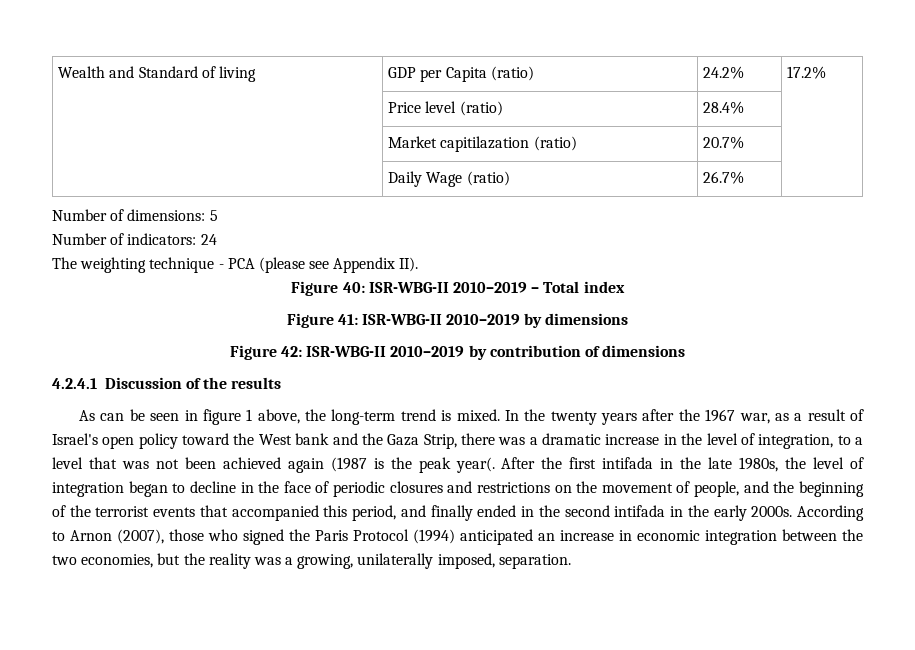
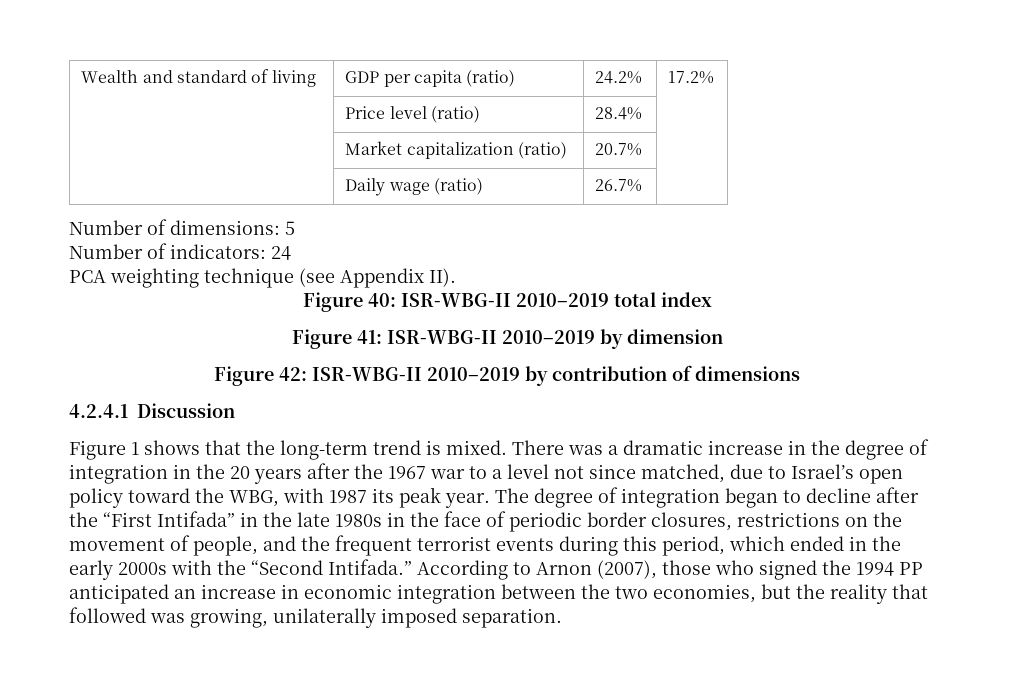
[138,66,198,78] Standard -> [176,70,247,83] standard
[445,67,487,82] Capita -> [413,70,462,87] capita
[440,136,530,152] capitilazation -> [406,142,514,159] capitalization
[426,172,463,187] Wage -> [388,182,430,195] wage
[52,257,77,269] The -> [69,270,106,283] PCA
[218,257,330,273] - PCA (please see -> [299,268,335,287] (see
[531,281,580,293] – Total -> [613,292,656,307] total
[545,313,629,325] dimensions -> [626,329,723,344] dimension
[185,377,282,389] [79,409,300,425] of the results // As can be seen in figure 1 above, -> [69,440,241,460] // Figure 1 shows that
[504,409,865,425] [52,433,496,449] In the twenty years after the 1967 war, as a result of Israel's open policy toward the West bank and the Gaza Strip, there -> [512,440,564,455] There
[706,433,864,449] [52,457,845,473] level of integration, to a level that was not been achieved again (1987 is the peak year(. After the first intifada in the late 1980s, the level -> [845,439,929,460] [69,463,903,484] [69,487,593,508] degree of integration in the 20 years after the 1967 war to a level not since matched, due to Israel’s open policy toward the WBG, with 1987 its peak year. The degree
(236, 487) none -> [876,487,919,503] [69,511,382,527] after the “First Intifada” in the late 1980s
[389,481,473,493] closures and -> [587,512,732,531] border closures,
[799,481,865,497] [52,505,793,521] beginning of the terrorist events that accompanied this period, and finally ended in the second intifada in the early 2000s. -> [335,535,901,556] [69,559,412,580] frequent terrorist events during this period, which ended in the early 2000s with the “Second Intifada.”
[315,529,455,544] Paris Protocol (1994) -> [856,562,923,576] 1994 PP
[253,557,294,565] was a -> [892,584,928,599] [69,607,185,623] that followed was
[437,553,495,569] imposed, -> [381,608,457,628] imposed

